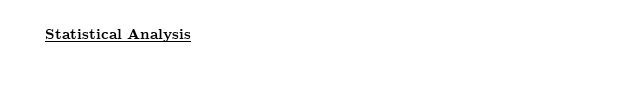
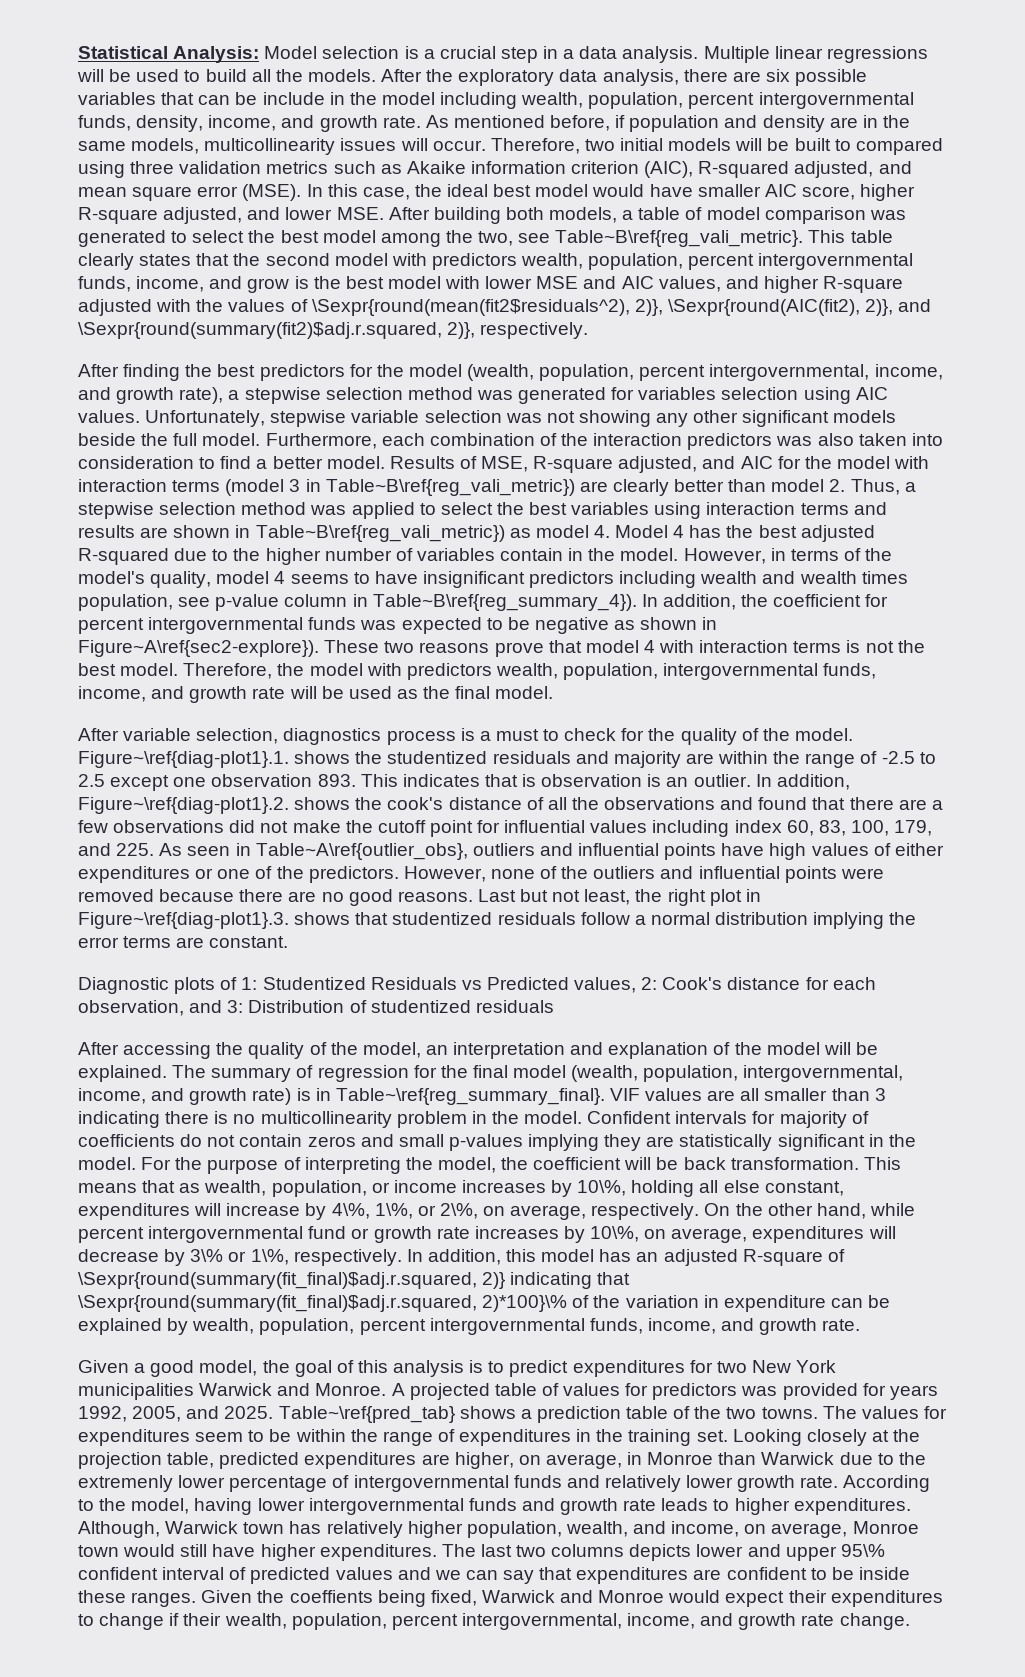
[127,28,191,42] Analysis -> [173,46,928,63] [77,69,868,86] [78,92,914,109] [78,115,910,132] [78,138,943,155] [78,161,912,178] [78,184,916,201] [78,207,906,224] [78,230,893,247] [78,253,914,270] [78,276,904,293] [78,299,932,316] [78,322,589,339] [78,364,943,381] [78,387,888,404] [78,410,897,427] [78,433,943,450] [78,456,930,473] [78,479,916,496] [78,502,887,519] [78,525,875,542] [78,548,893,565] [78,571,908,588] [78,594,889,611] [78,617,718,634] [78,640,925,657] [78,663,877,680] [78,686,554,703] [78,728,853,745] [78,751,936,768] [78,774,850,791] [78,797,943,814] [78,820,933,837] [78,843,944,860] [78,866,884,883] [78,889,761,906] [78,912,917,929] [78,936,289,948] [78,977,876,994] [78,1000,554,1016] [78,1042,878,1059] [78,1065,904,1082] [78,1088,886,1105] [78,1111,869,1128] [78,1134,916,1151] [78,1157,901,1174] [78,1180,844,1197] [78,1203,915,1220] [78,1226,896,1243] [78,1249,845,1266] [78,1272,631,1289] [78,1295,891,1312] [78,1318,861,1335] [78,1360,837,1377] [78,1383,938,1400] [78,1406,947,1423] [78,1429,921,1446] [78,1452,926,1469] [78,1475,931,1492] [78,1498,911,1515] [78,1521,919,1538] [78,1544,885,1561] [78,1567,910,1584] [78,1590,943,1607] [78,1613,910,1630] Analysis: Model selection is a crucial step in a data analysis. Multiple linear regressions will be used to build all the models. After the exploratory data analysis, there are six possible variables that can be include in the model including wealth, population, percent intergovernmental funds, density, income, and growth rate. As mentioned before, if population and density are in the same models, multicollinearity issues will occur. Therefore, two initial models will be built to compared using three validation metrics such as Akaike information criterion (AIC), R-squared adjusted, and mean square error (MSE). In this case, the ideal best model would have smaller AIC score, higher R-square adjusted, and lower MSE. After building both models, a table of model comparison was generated to select the best model among the two, see Table~B\ref{reg_vali_metric}. This table clearly states that the second model with predictors wealth, population, percent intergovernmental funds, income, and grow is the best model with lower MSE and AIC values, and higher R-square adjusted with the values of \Sexpr{round(mean(fit2$residuals^2), 2)}, \Sexpr{round(AIC(fit2), 2)}, and \Sexpr{round(summary(fit2)$adj.r.squared, 2)}, respectively. // After finding the best predictors for the model (wealth, population, percent intergovernmental, income, and growth rate), a stepwise selection method was generated for variables selection using AIC values. Unfortunately, stepwise variable selection was not showing any other significant models beside the full model. Furthermore, each combination of the interaction predictors was also taken into consideration to find a better model. Results of MSE, R-square adjusted, and AIC for the model with interaction terms (model 3 in Table~B\ref{reg_vali_metric}) are clearly better than model 2. Thus, a stepwise selection method was applied to select the best variables using interaction terms and results are shown in Table~B\ref{reg_vali_metric}) as model 4. Model 4 has the best adjusted R-squared due to the higher number of variables contain in the model. However, in terms of the model's quality, model 4 seems to have insignificant predictors including wealth and wealth times population, see p-value column in Table~B\ref{reg_summary_4}). In addition, the coefficient for percent intergovernmental funds was expected to be negative as shown in Figure~A\ref{sec2-explore}). These two reasons prove that model 4 with interaction terms is not the best model. Therefore, the model with predictors wealth, population, intergovernmental funds, income, and growth rate will be used as the final model. // After variable selection, diagnostics process is a must to check for the quality of the model. Figure~\ref{diag-plot1}.1. shows the studentized residuals and majority are within the range of -2.5 to 2.5 except one observation 893. This indicates that is observation is an outlier. In addition, Figure~\ref{diag-plot1}.2. shows the cook's distance of all the observations and found that there are a few observations did not make the cutoff point for influential values including index 60, 83, 100, 179, and 225. As seen in Table~A\ref{outlier_obs}, outliers and influential points have high values of either expenditures or one of the predictors. However, none of the outliers and influential points were removed because there are no good reasons. Last but not least, the right plot in Figure~\ref{diag-plot1}.3. shows that studentized residuals follow a normal distribution implying the error terms are constant. // Diagnostic plots of 1: Studentized Residuals vs Predicted values, 2: Cook's distance for each observation, and 3: Distribution of studentized residuals // After accessing the quality of the model, an interpretation and explanation of the model will be explained. The summary of regression for the final model (wealth, population, intergovernmental, income, and growth rate) is in Table~\ref{reg_summary_final}. VIF values are all smaller than 3 indicating there is no multicollinearity problem in the model. Confident intervals for majority of coefficients do not contain zeros and small p-values implying they are statistically significant in the model. For the purpose of interpreting the model, the coefficient will be back transformation. This means that as wealth, population, or income increases by 10\%, holding all else constant, expenditures will increase by 4\%, 1\%, or 2\%, on average, respectively. On the other hand, while percent intergovernmental fund or growth rate increases by 10\%, on average, expenditures will decrease by 3\% or 1\%, respectively. In addition, this model has an adjusted R-square of \Sexpr{round(summary(fit_final)$adj.r.squared, 2)} indicating that \Sexpr{round(summary(fit_final)$adj.r.squared, 2)*100}\% of the variation in expenditure can be explained by wealth, population, percent intergovernmental funds, income, and growth rate. // Given a good model, the goal of this analysis is to predict expenditures for two New York municipalities Warwick and Monroe. A projected table of values for predictors was provided for years 1992, 2005, and 2025. Table~\ref{pred_tab} shows a prediction table of the two towns. The values for expenditures seem to be within the range of expenditures in the training set. Looking closely at the projection table, predicted expenditures are higher, on average, in Monroe than Warwick due to the extremenly lower percentage of intergovernmental funds and relatively lower growth rate. According to the model, having lower intergovernmental funds and growth rate leads to higher expenditures. Although, Warwick town has relatively higher population, wealth, and income, on average, Monroe town would still have higher expenditures. The last two columns depicts lower and upper 95\% confident interval of predicted values and we can say that expenditures are confident to be inside these ranges. Given the coeffients being fixed, Warwick and Monroe would expect their expenditures to change if their wealth, population, percent intergovernmental, income, and growth rate change.

